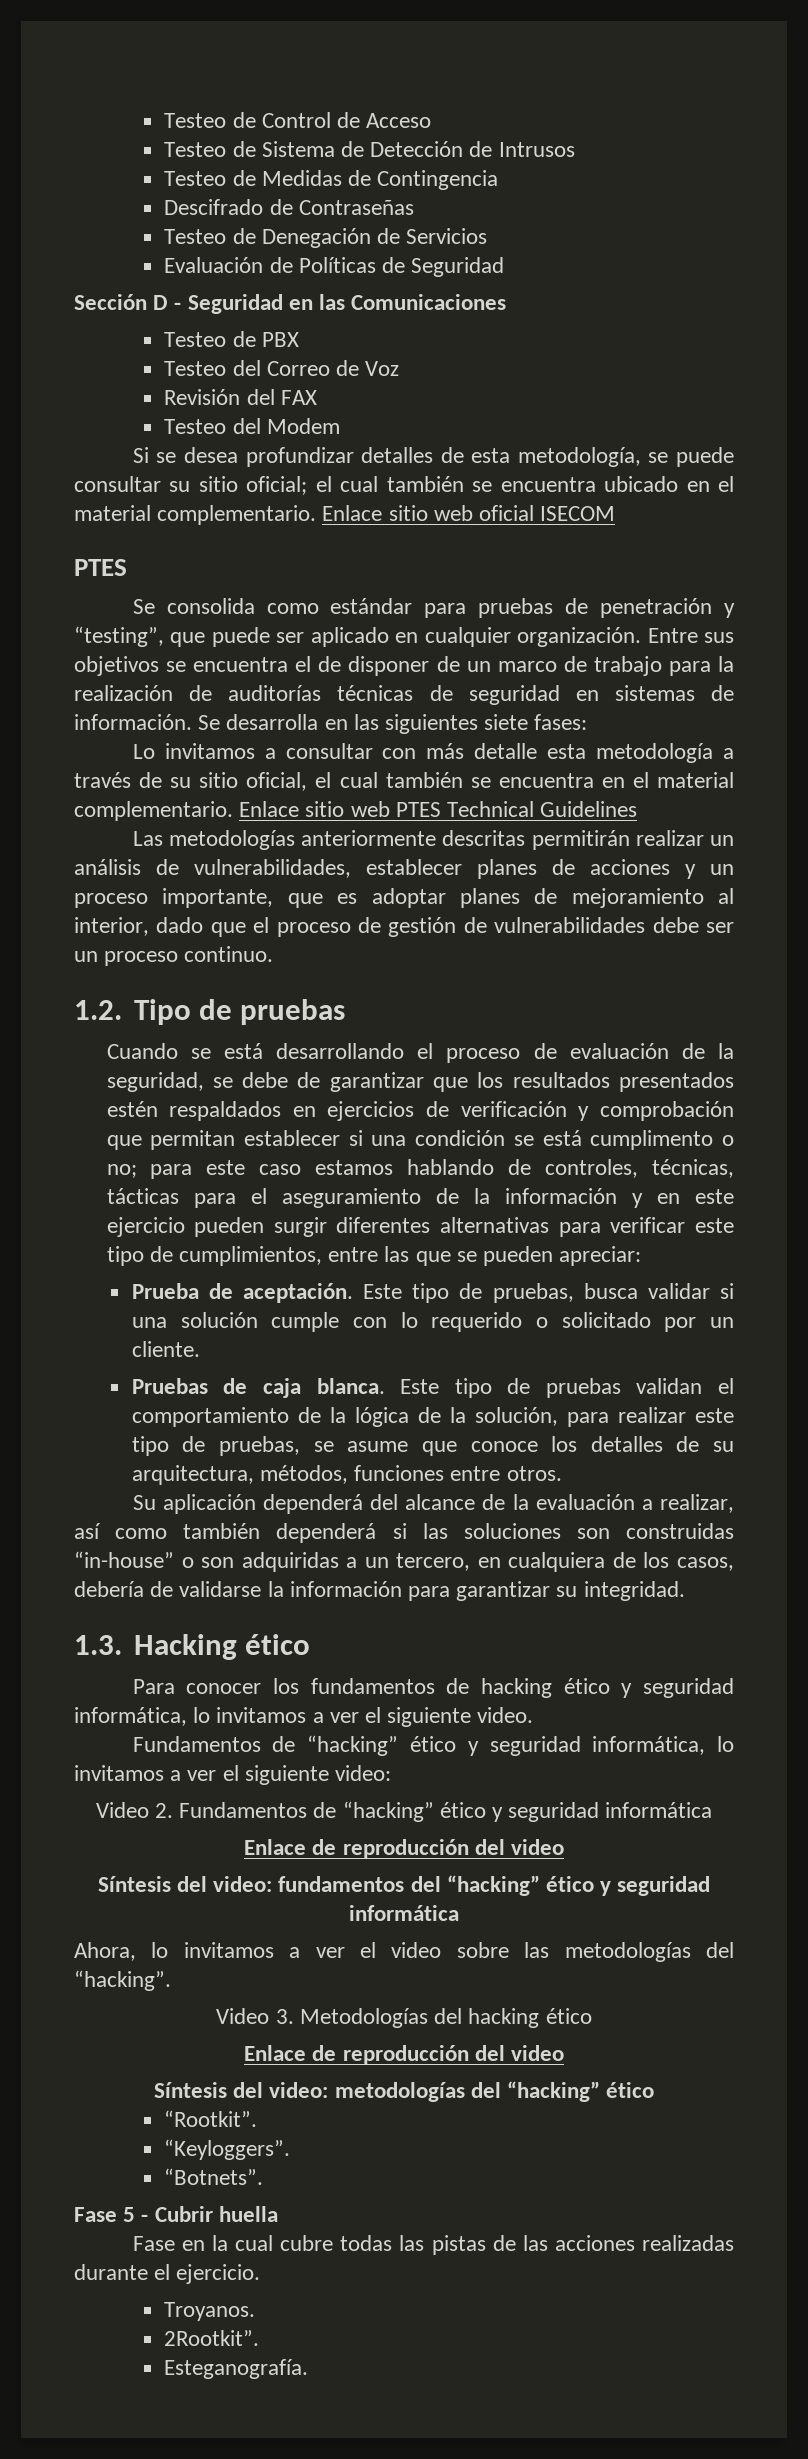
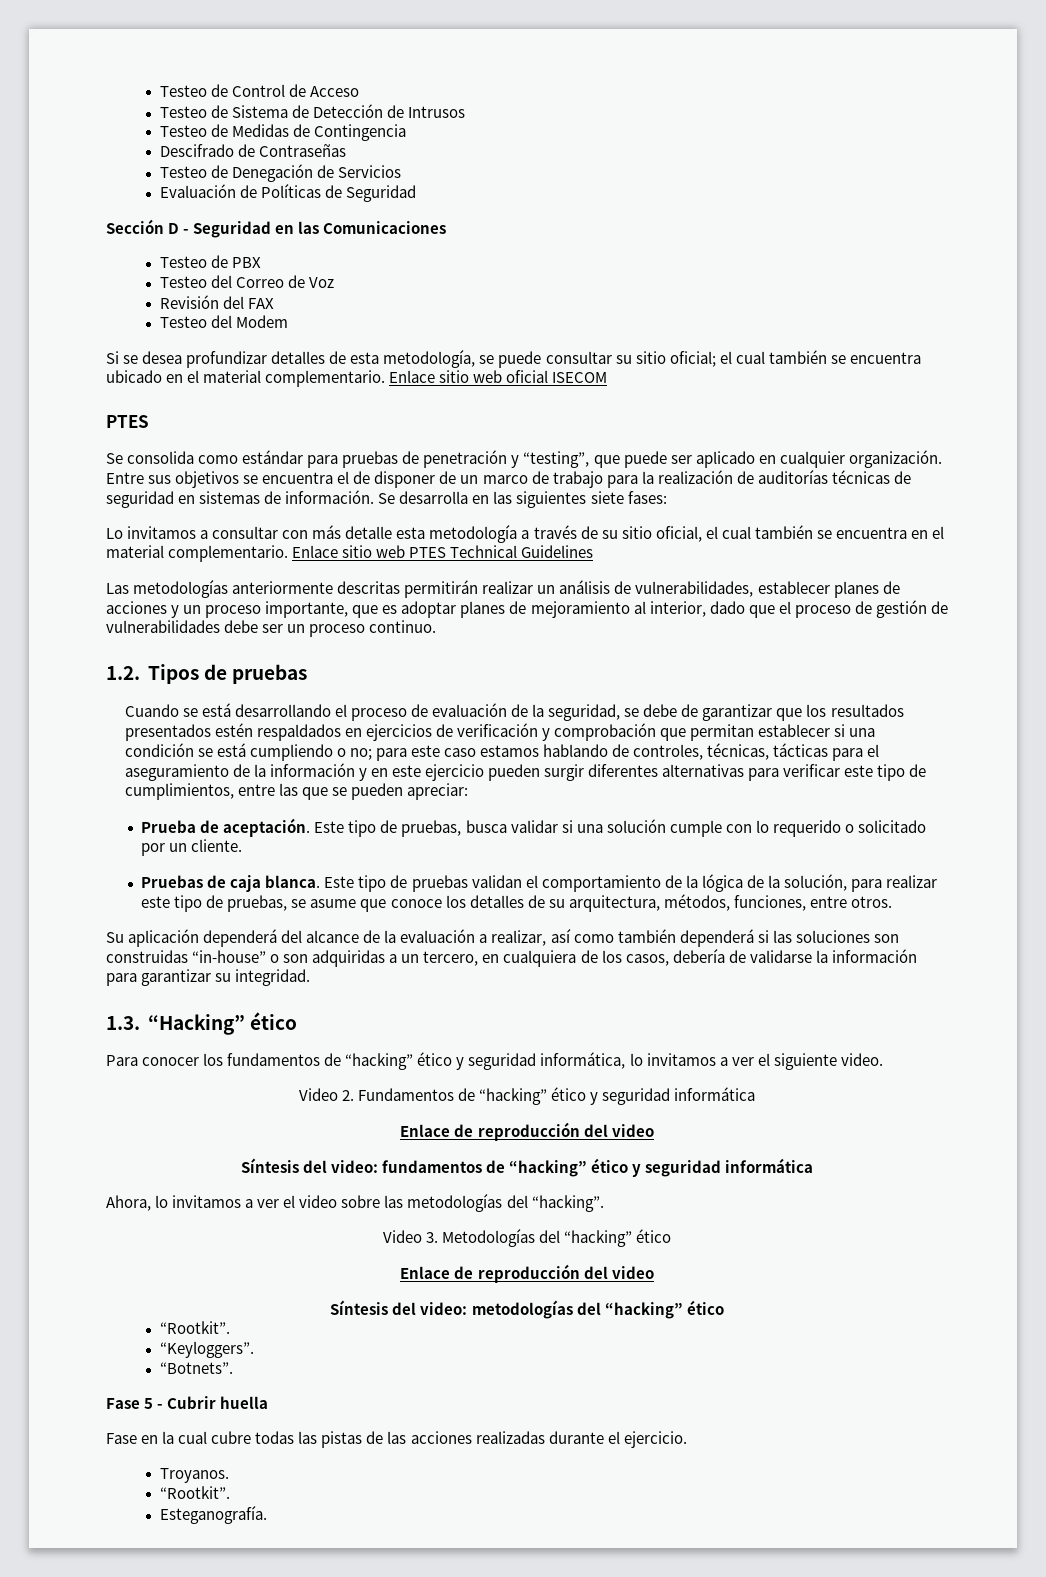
[133,999,191,1025] Tipo -> [147,664,199,684] Tipos
[590,1130,714,1150] cumplimento -> [249,744,333,761] cumpliendo
[354,1465,445,1481] funciones -> [733,895,806,911] funciones,
[133,1634,237,1660] Hacking -> [147,1014,245,1035] “Hacking”
[481,1678,734,1698] [74,1707,534,1727] [132,1736,296,1752] hacking ético y seguridad informática, lo invitamos a ver el siguiente video. // Fundamentos de -> (342, 1059) none
[335,1765,392,1781] video: -> [840,1053,883,1066] video.
[410,1876,441,1892] del -> [485,1160,505,1173] de
[468,2008,540,2028] hacking -> [564,1230,633,1247] “hacking”
[164,2330,260,2346] 2Rootkit”. -> [159,1486,230,1499] “Rootkit”.

